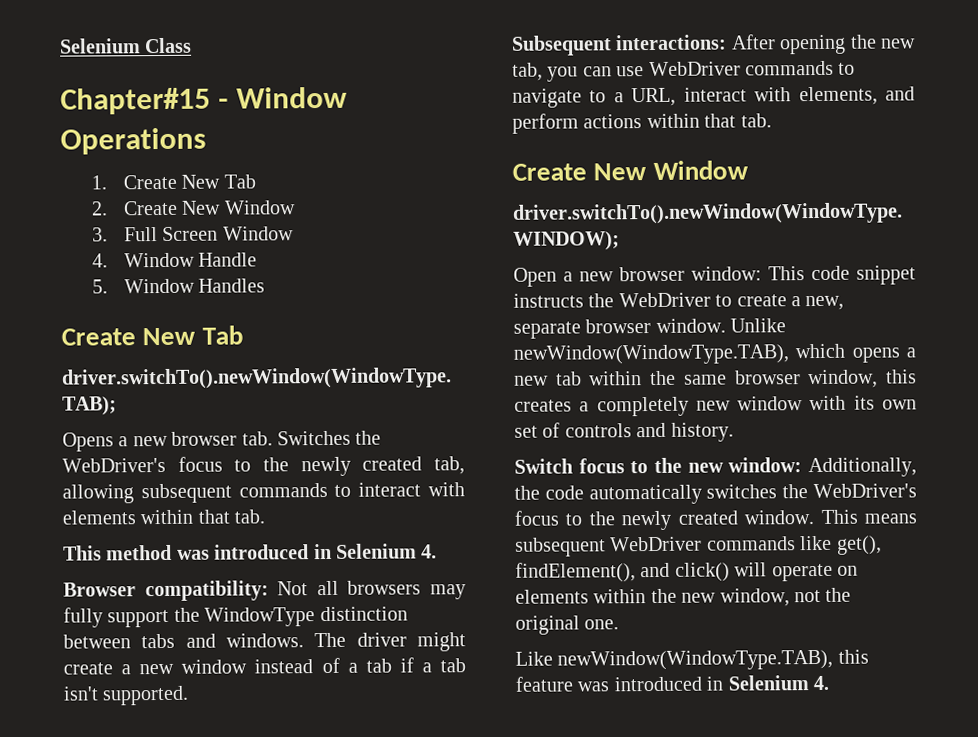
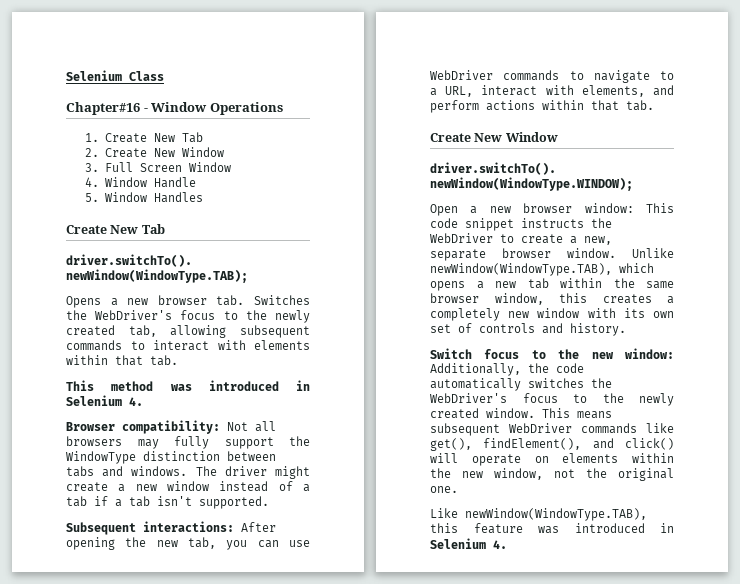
[60,87,211,115] Chapter#15 -> [66,102,140,115] Chapter#16

